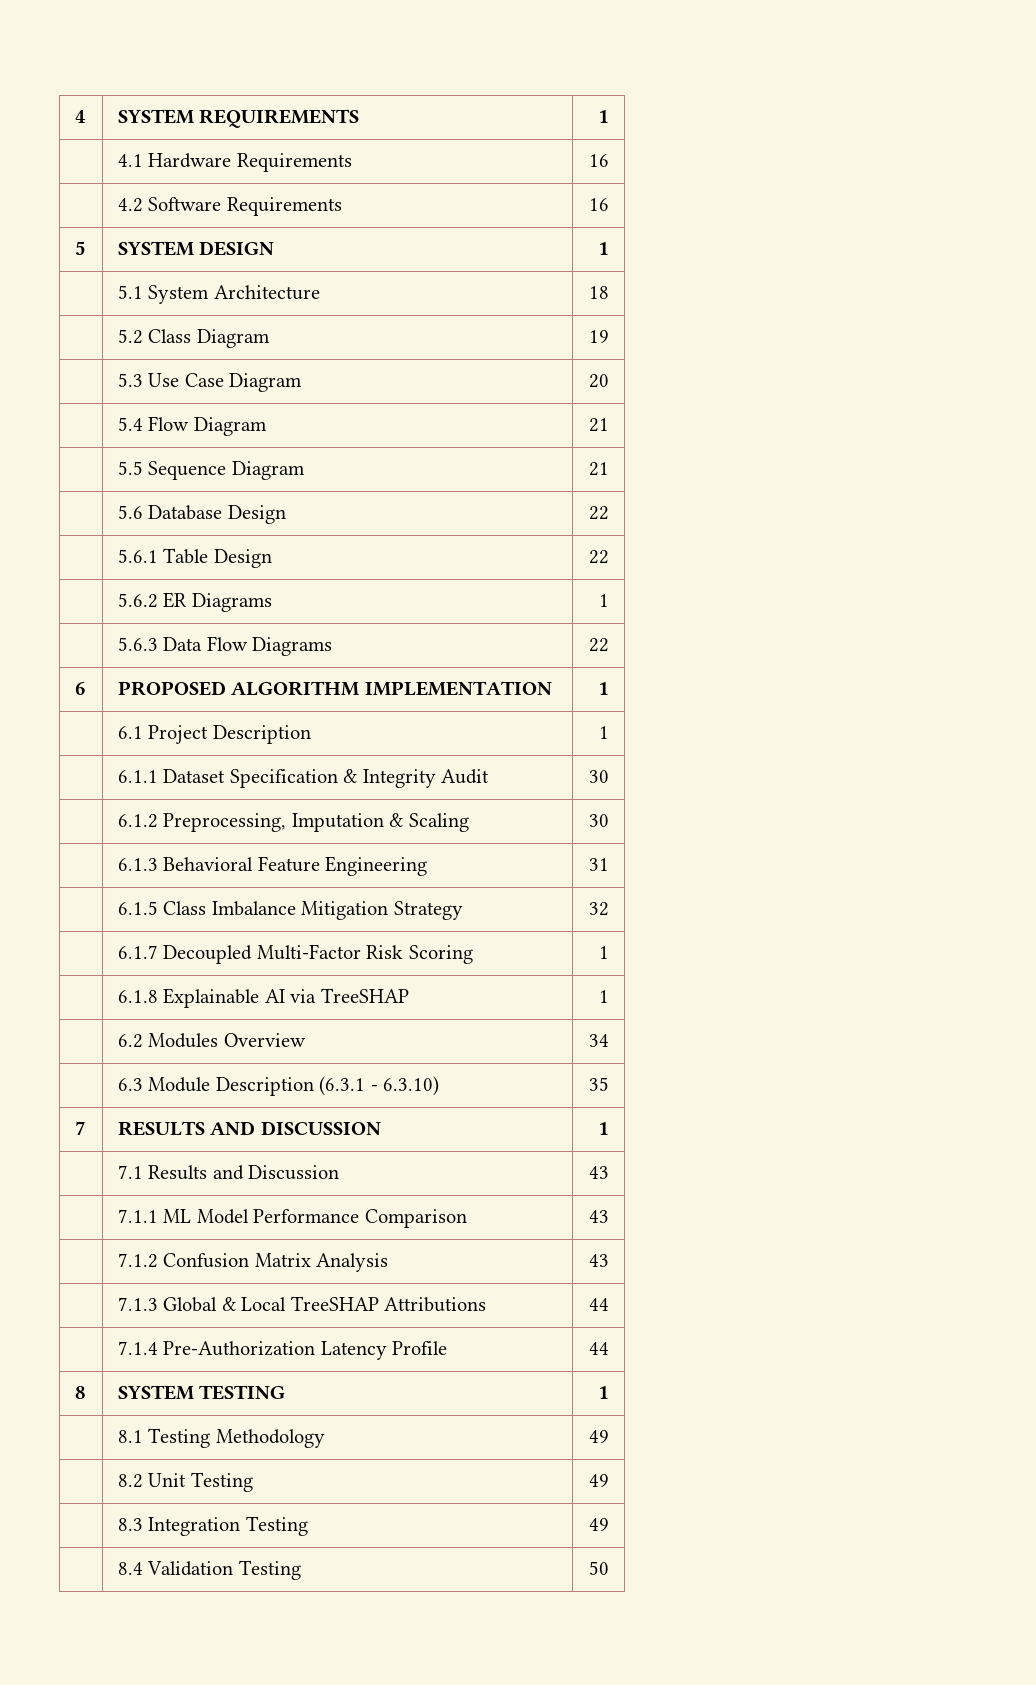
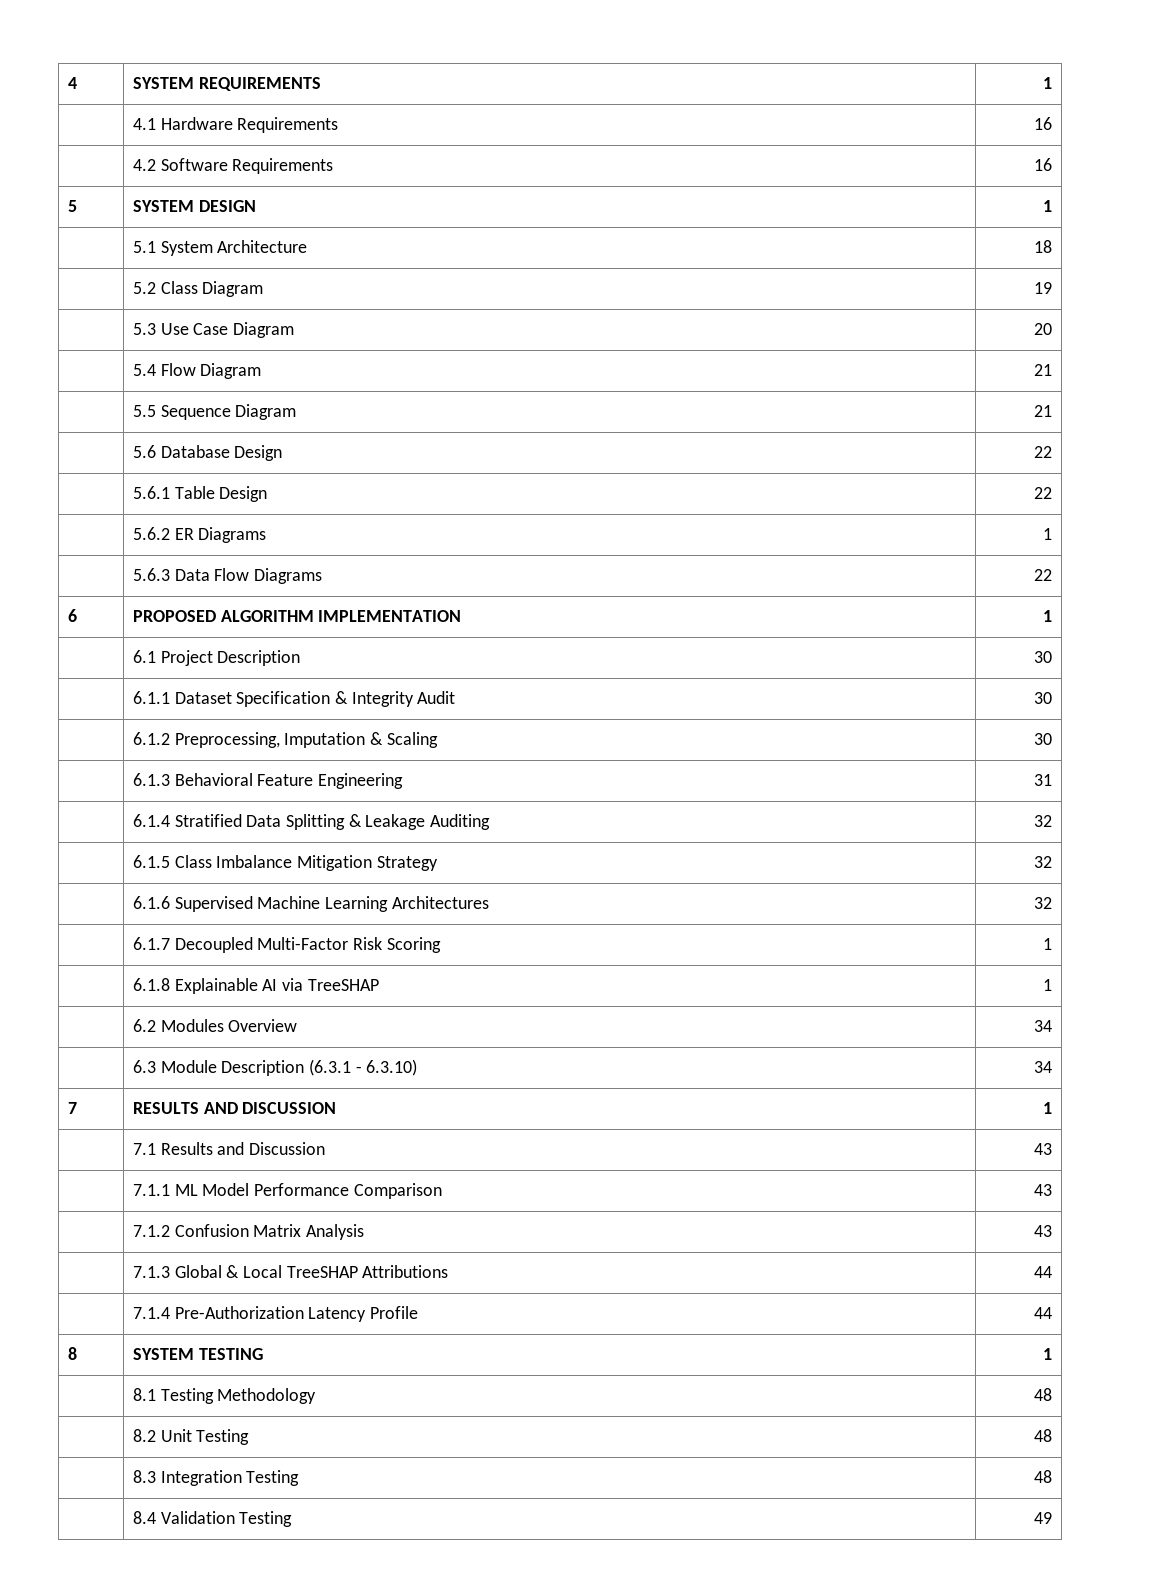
[599,726,610,739] 1 -> [1034,651,1053,663] 30
(610, 864) none -> [132,814,491,830] [1034,815,1053,827] // | 6.1.4 Stratified Data Splitting & Leakage Auditing | 32
(610, 909) none -> [132,896,489,912] [1034,897,1053,909] // | 6.1.6 Supervised Machine Learning Architectures | 32
[589,1077,610,1091] 35 -> [1034,1061,1053,1073] 34
[589,1430,610,1443] 49 -> [1034,1388,1053,1401] 48
[589,1474,610,1487] 49 -> [1034,1429,1053,1442] 48
[589,1518,610,1531] 49 -> [1034,1470,1053,1483] 48
[589,1561,610,1575] 50 -> [1034,1512,1053,1524] 49

